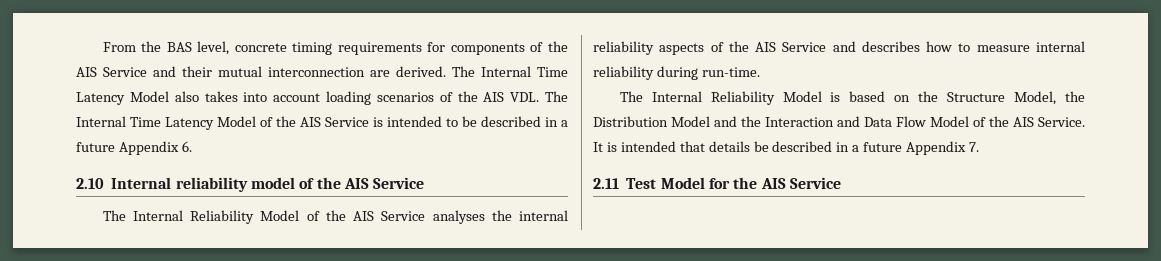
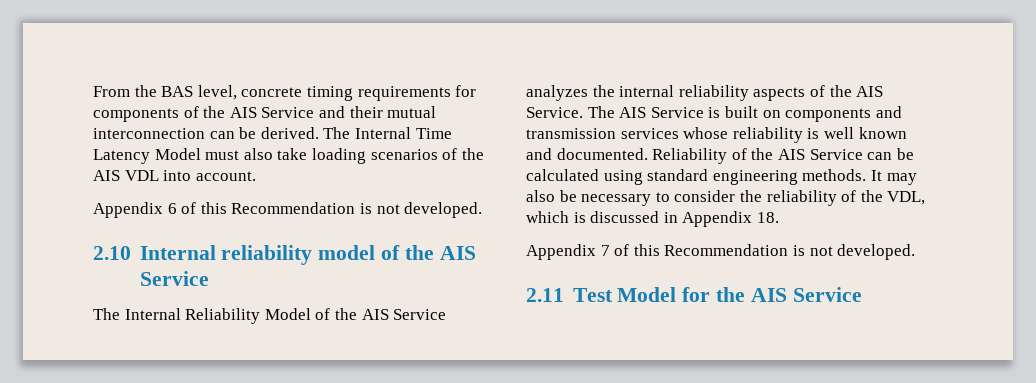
[370,70,390,77] are -> [209,127,257,139] can be
[174,91,321,102] also takes into account -> [205,148,308,160] must also take
[510,91,568,102] [76,116,568,130] [76,141,192,155] VDL. The Internal Time Latency Model of the AIS Service is intended to be described in a future Appendix 6. -> [124,170,256,181] [93,202,483,218] VDL into account. // Appendix 6 of this Recommendation is not developed.
[432,210,485,224] analyses -> [526,85,588,101] analyzes
[782,41,1085,52] [593,66,760,80] [619,91,1085,105] [593,116,1085,127] [593,141,980,155] Service and describes how to measure internal reliability during run-time. // The Internal Reliability Model is based on the Structure Model, the Distribution Model and the Interaction and Data Flow Model of the AIS Service. It is intended that details be described in a future Appendix 7. -> [526,106,902,122] [526,127,907,143] [526,148,914,164] [526,169,917,185] [526,190,926,206] [526,211,779,227] [526,244,916,260] Service. The AIS Service is built on components and transmission services whose reliability is well known and documented. Reliability of the AIS Service can be calculated using standard engineering methods. It may also be necessary to consider the reliability of the VDL, which is discussed in Appendix 18. // Appendix 7 of this Recommendation is not developed.

